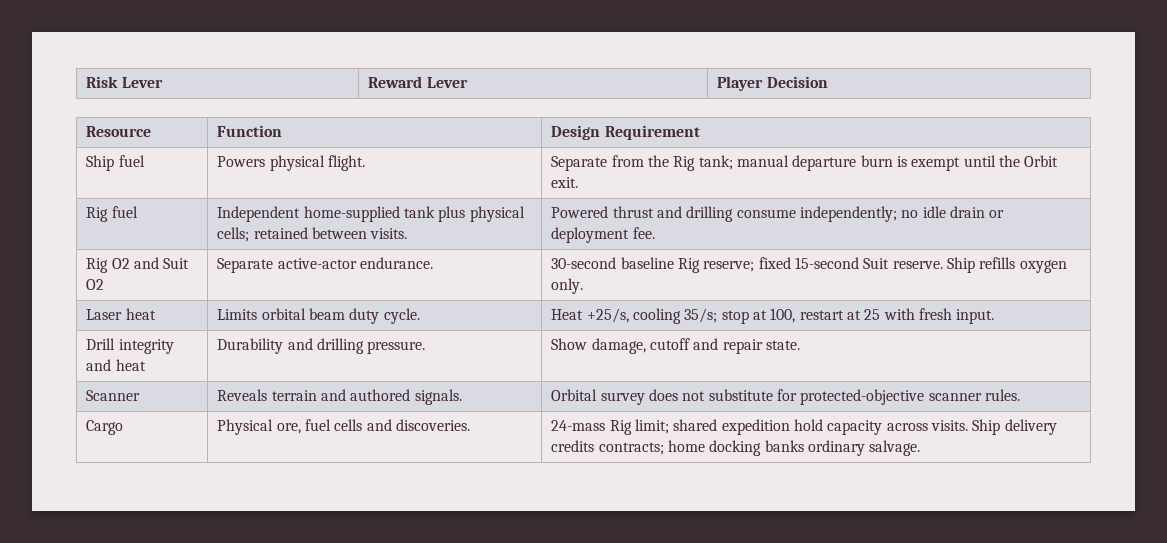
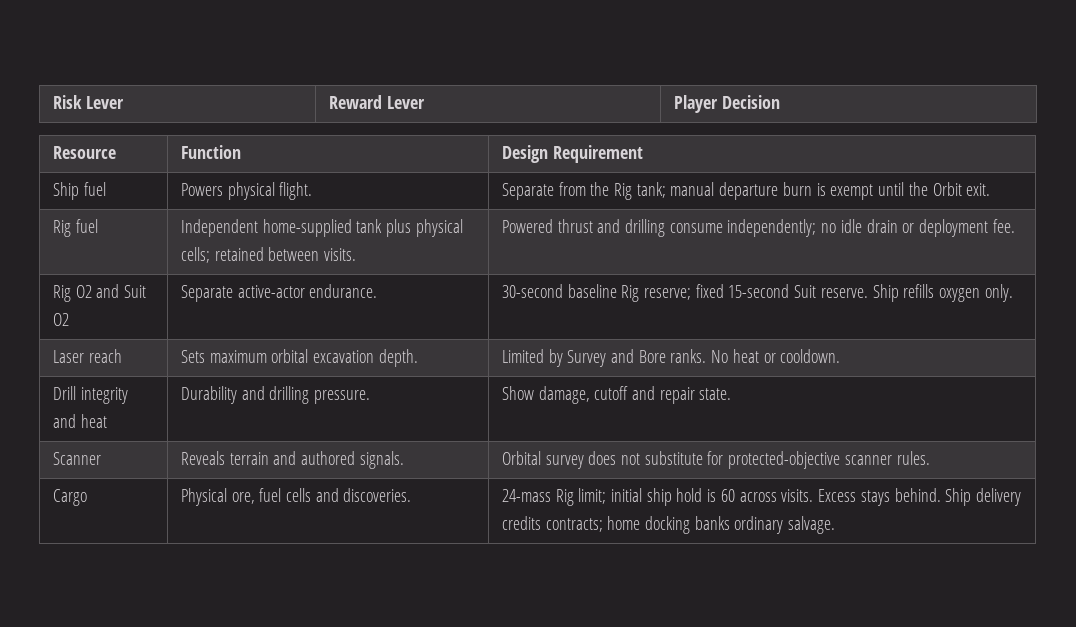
[125,308,156,320] [217,308,420,324] [551,308,995,324] heat | Limits orbital beam duty cycle. | Heat +25/s, cooling 35/s; stop at 100, restart at 25 with fresh input. -> [88,349,122,363] [180,349,418,367] [501,349,841,367] reach | Sets maximum orbital excavation depth. | Limited by Survey and Bore ranks. No heat or cooldown.
[673,419,969,435] shared expedition hold capacity across visits. -> [610,488,941,506] initial ship hold is 60 across visits. Excess stays behind.

